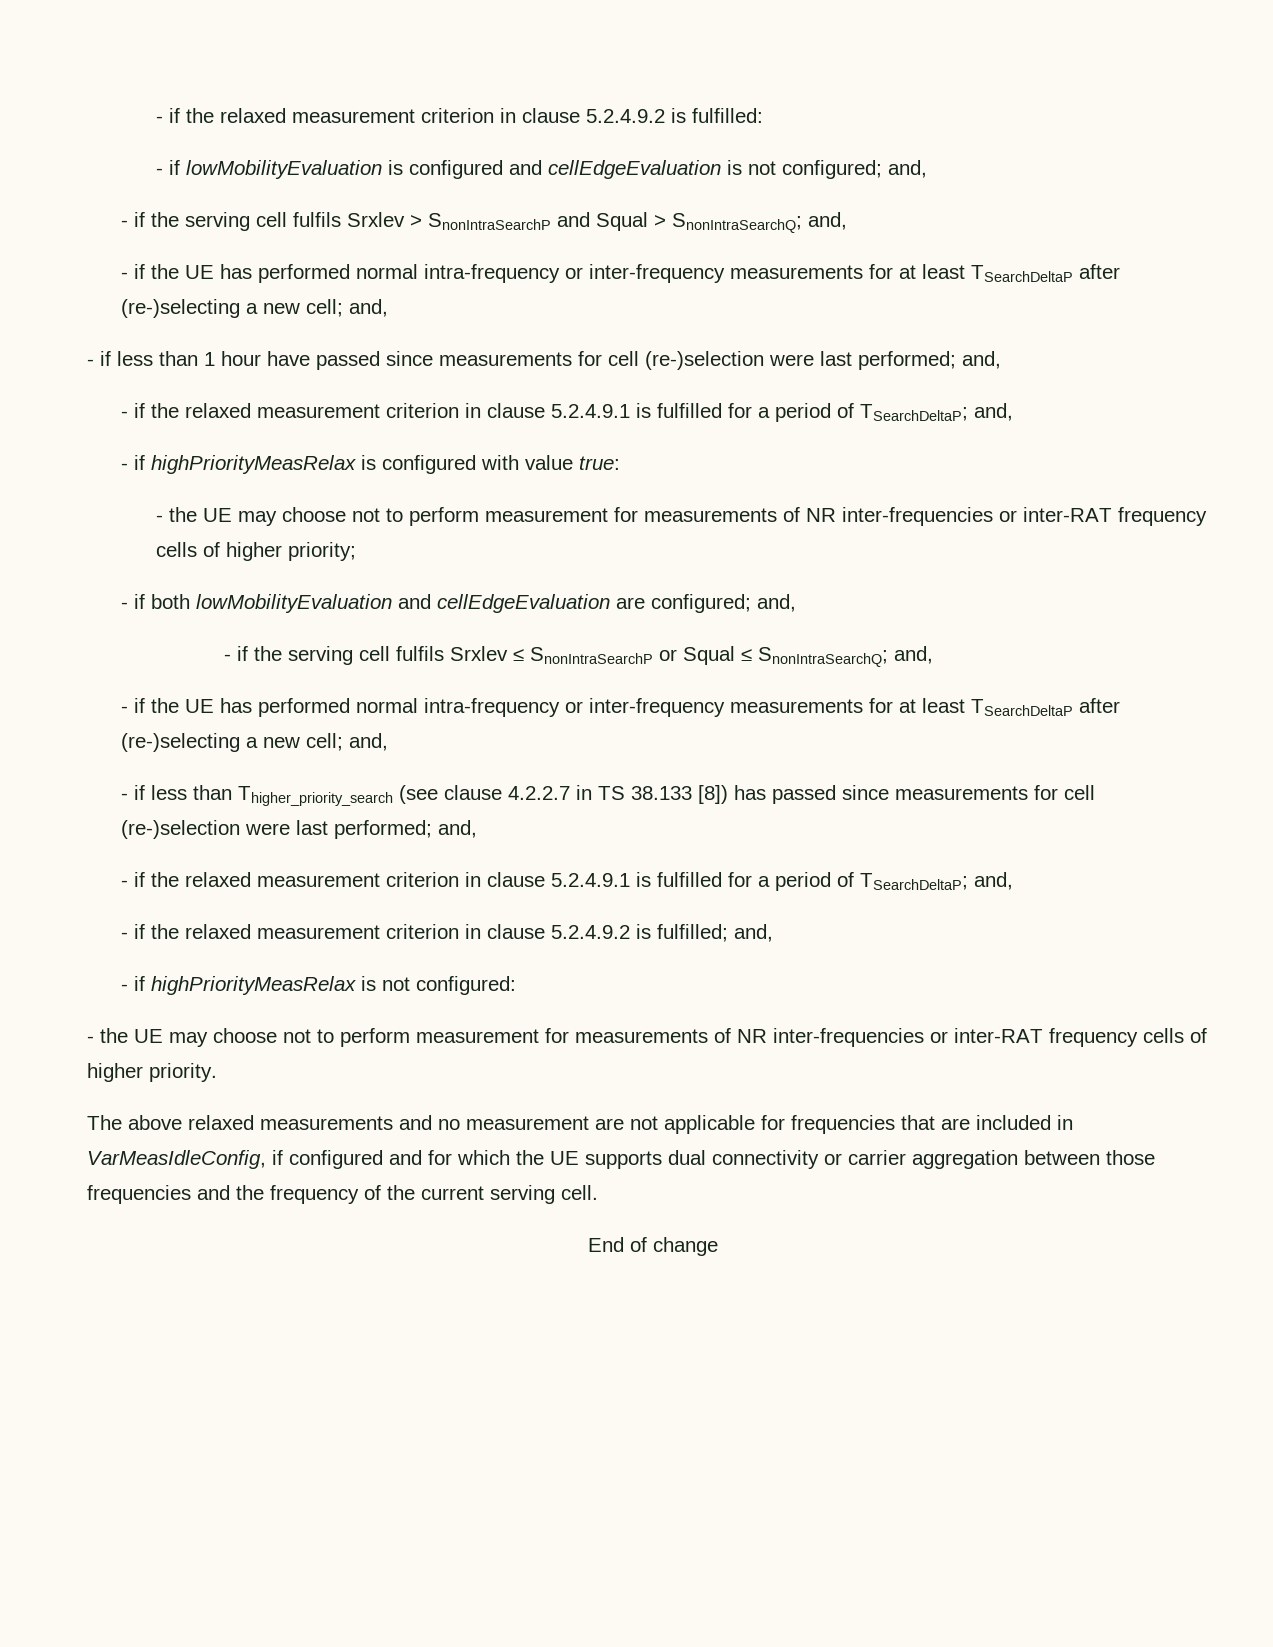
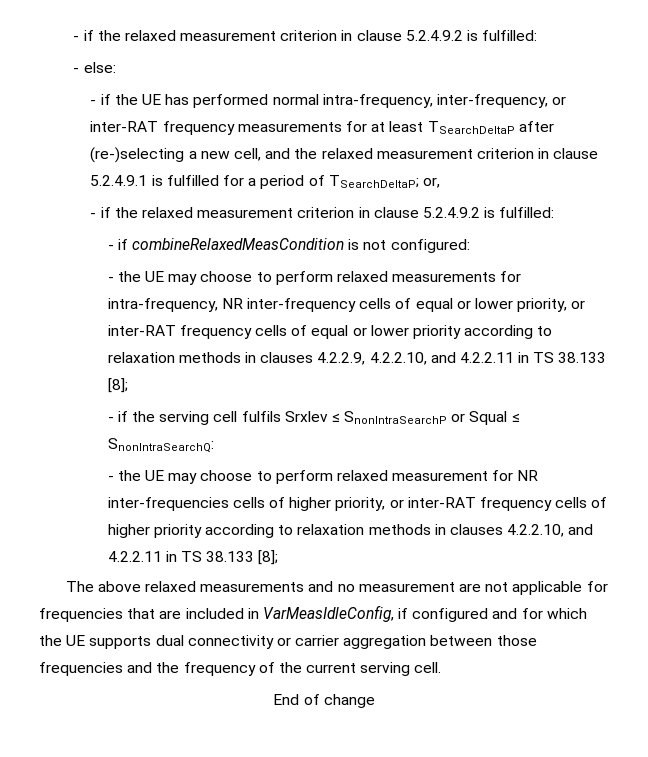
[168,160,927,179] [121,212,848,233] [121,264,1121,283] [121,299,389,318] [87,351,1001,370] [121,403,1014,422] [121,455,621,474] [155,507,1207,526] [155,542,356,561] [121,594,797,613] if lowMobilityEvaluation is configured and cellEdgeEvaluation is not configured; and, // - if the serving cell fulfils Srxlev > SnonIntraSearchP and Squal > SnonIntraSearchQ; and, // - if the UE has performed normal intra-frequency or inter-frequency measurements for at least TSearchDeltaP after (re-)selecting a new cell; and, // - if less than 1 hour have passed since measurements for cell (re-)selection were last performed; and, // - if the relaxed measurement criterion in clause 5.2.4.9.1 is fulfilled for a period of TSearchDeltaP; and, // - if highPriorityMeasRelax is configured with value true: // - the UE may choose not to perform measurement for measurements of NR inter-frequencies or inter-RAT frequency cells of higher priority; // - if both lowMobilityEvaluation and cellEdgeEvaluation are configured; and, -> [83,62,116,73] [90,94,567,108] [90,121,554,135] [90,147,599,163] [90,175,440,189] [90,207,555,218] [107,238,470,253] [107,271,522,285] [107,298,586,312] [107,325,553,339] [107,352,607,365] [107,378,128,393] else: // - if the UE has performed normal intra-frequency, inter-frequency, or inter-RAT frequency measurements for at least TSearchDeltaP after (re-)selecting a new cell, and the relaxed measurement criterion in clause 5.2.4.9.1 is fulfilled for a period of TSearchDeltaP; or, // - if the relaxed measurement criterion in clause 5.2.4.9.2 is fulfilled: // - if combineRelaxedMeasCondition is not configured: // - the UE may choose to perform relaxed measurements for intra-frequency, NR inter-frequency cells of equal or lower priority, or inter-RAT frequency cells of equal or lower priority according to relaxation methods in clauses 4.2.2.9, 4.2.2.10, and 4.2.2.11 in TS 38.133 [8];
[758,646,934,667] [121,698,1121,717] [121,733,389,752] [121,785,1096,806] [121,820,478,839] [121,872,1014,891] [121,924,774,942] [121,976,517,995] [87,1028,1207,1047] [87,1063,217,1082] SnonIntraSearchQ; and, // - if the UE has performed normal intra-frequency or inter-frequency measurements for at least TSearchDeltaP after (re-)selecting a new cell; and, // - if less than Thigher_priority_search (see clause 4.2.2.7 in TS 38.133 [8]) has passed since measurements for cell (re-)selection were last performed; and, // - if the relaxed measurement criterion in clause 5.2.4.9.1 is fulfilled for a period of TSearchDeltaP; and, // - if the relaxed measurement criterion in clause 5.2.4.9.2 is fulfilled; and, // - if highPriorityMeasRelax is not configured: // - the UE may choose not to perform measurement for measurements of NR inter-frequencies or inter-RAT frequency cells of higher priority. -> [107,438,214,453] [107,470,539,484] [107,497,608,511] [107,524,594,538] [107,550,279,565] SnonIntraSearchQ: // - the UE may choose to perform relaxed measurement for NR inter-frequencies cells of higher priority, or inter-RAT frequency cells of higher priority according to relaxation methods in clauses 4.2.2.10, and 4.2.2.11 in TS 38.133 [8];

